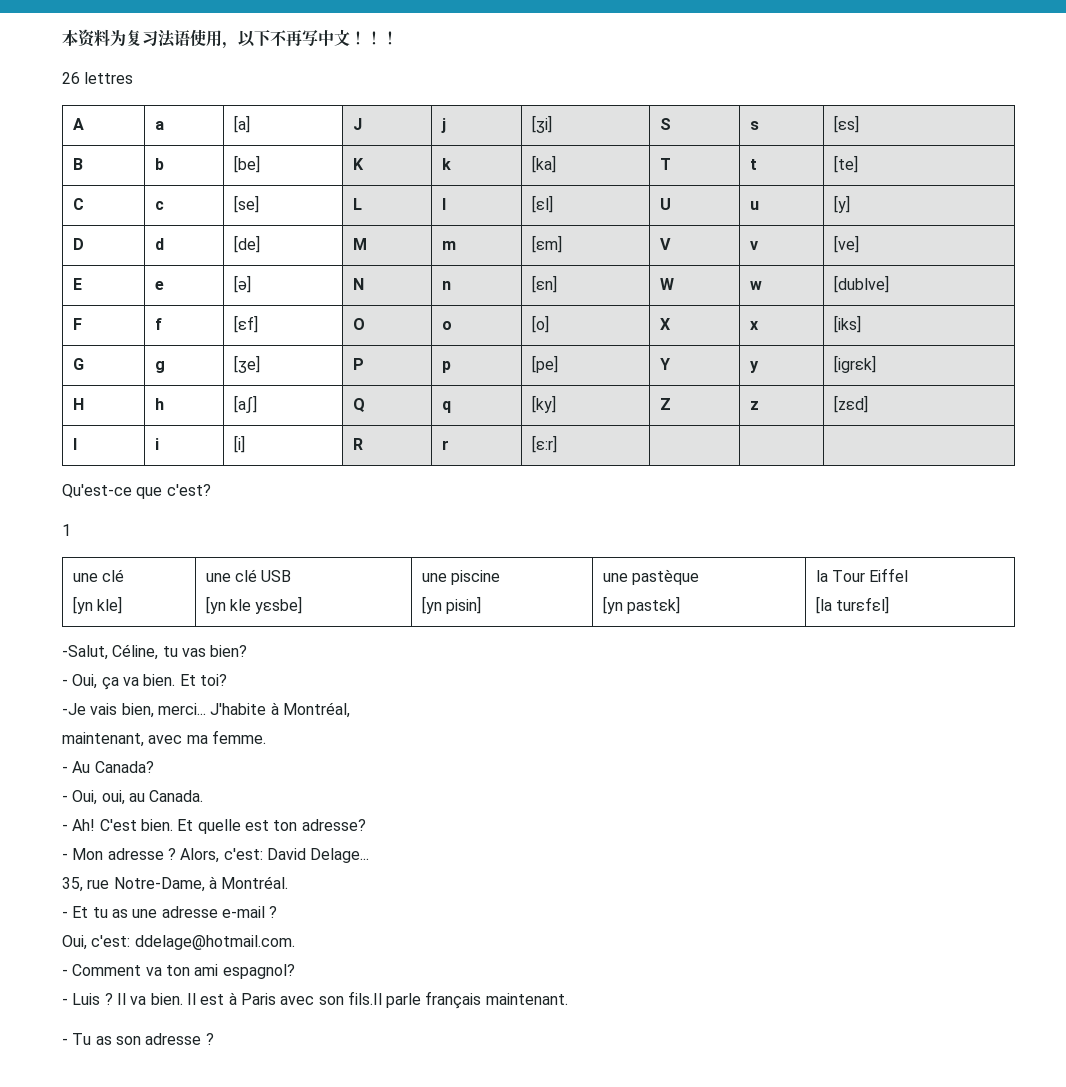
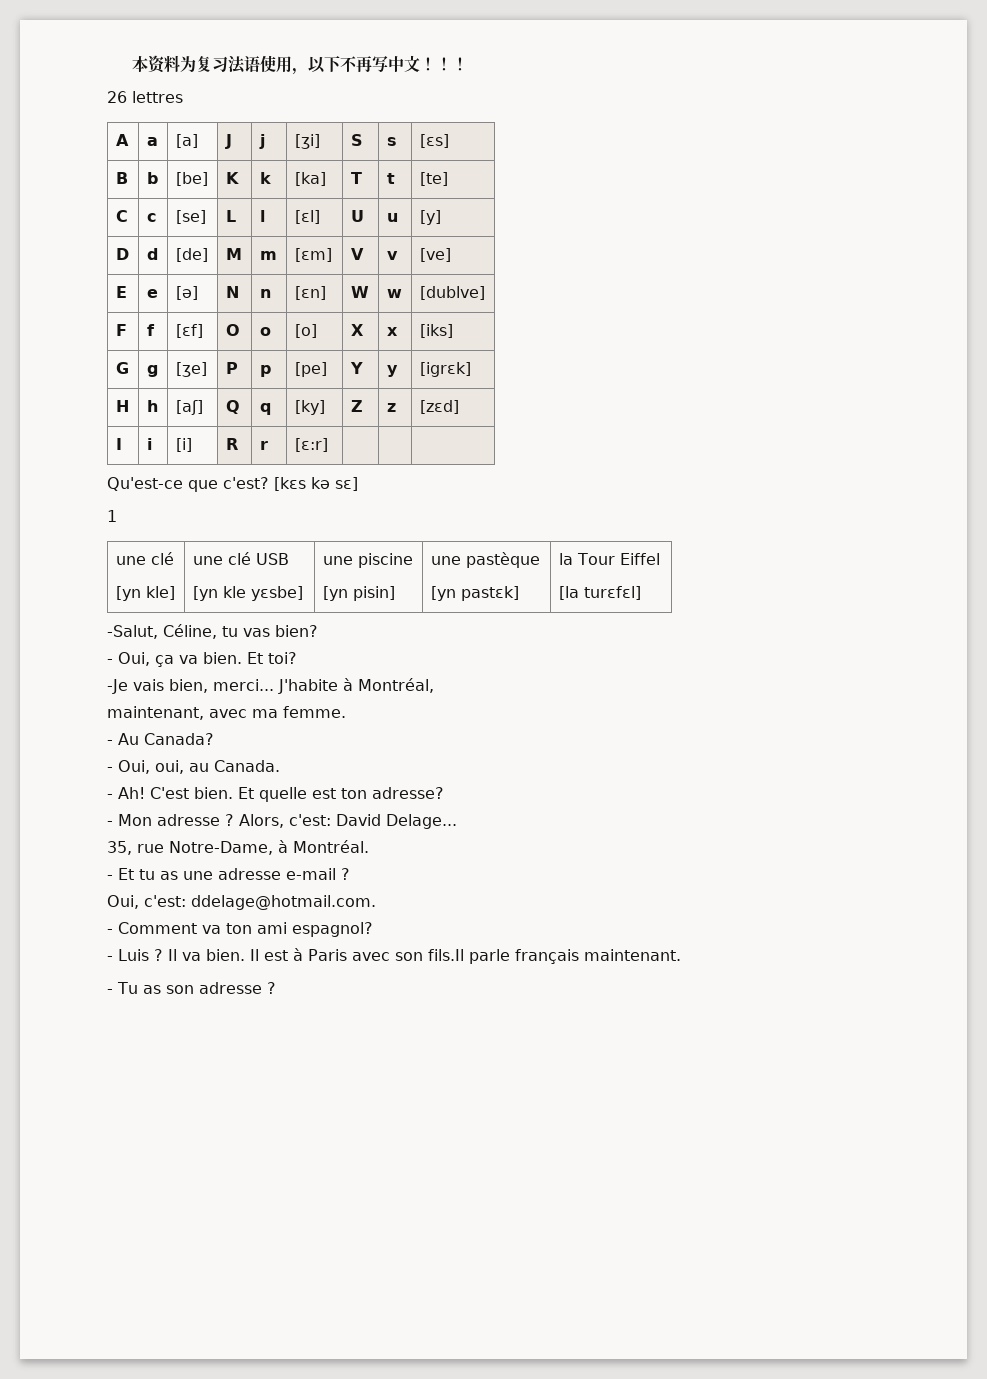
(211, 490) none -> [274,477,358,491] [kɛs kə sɛ]

